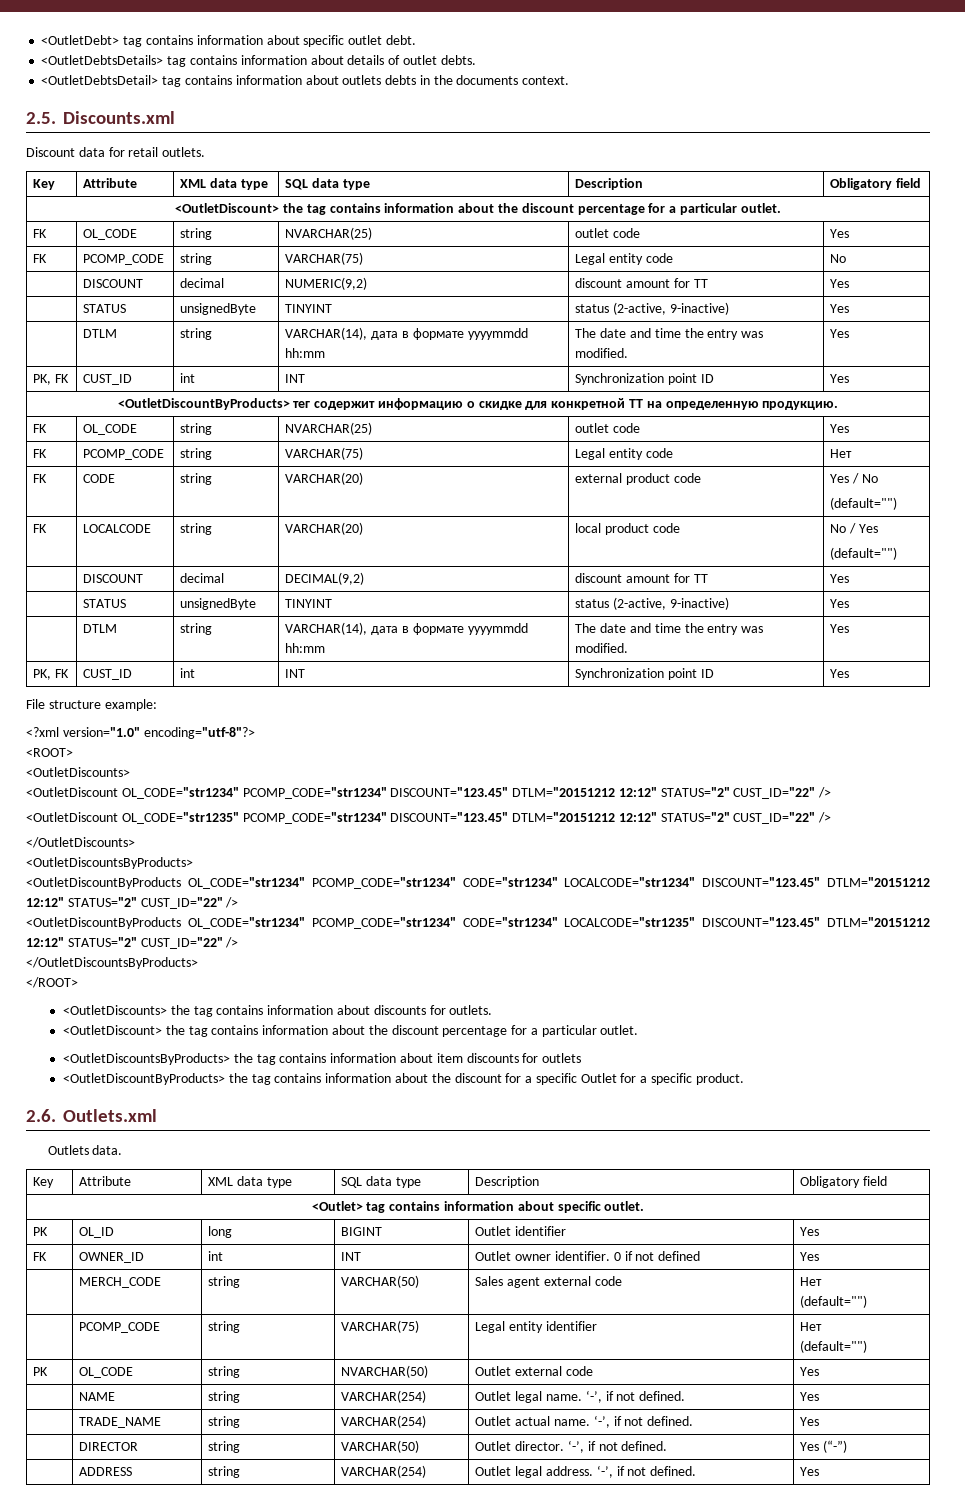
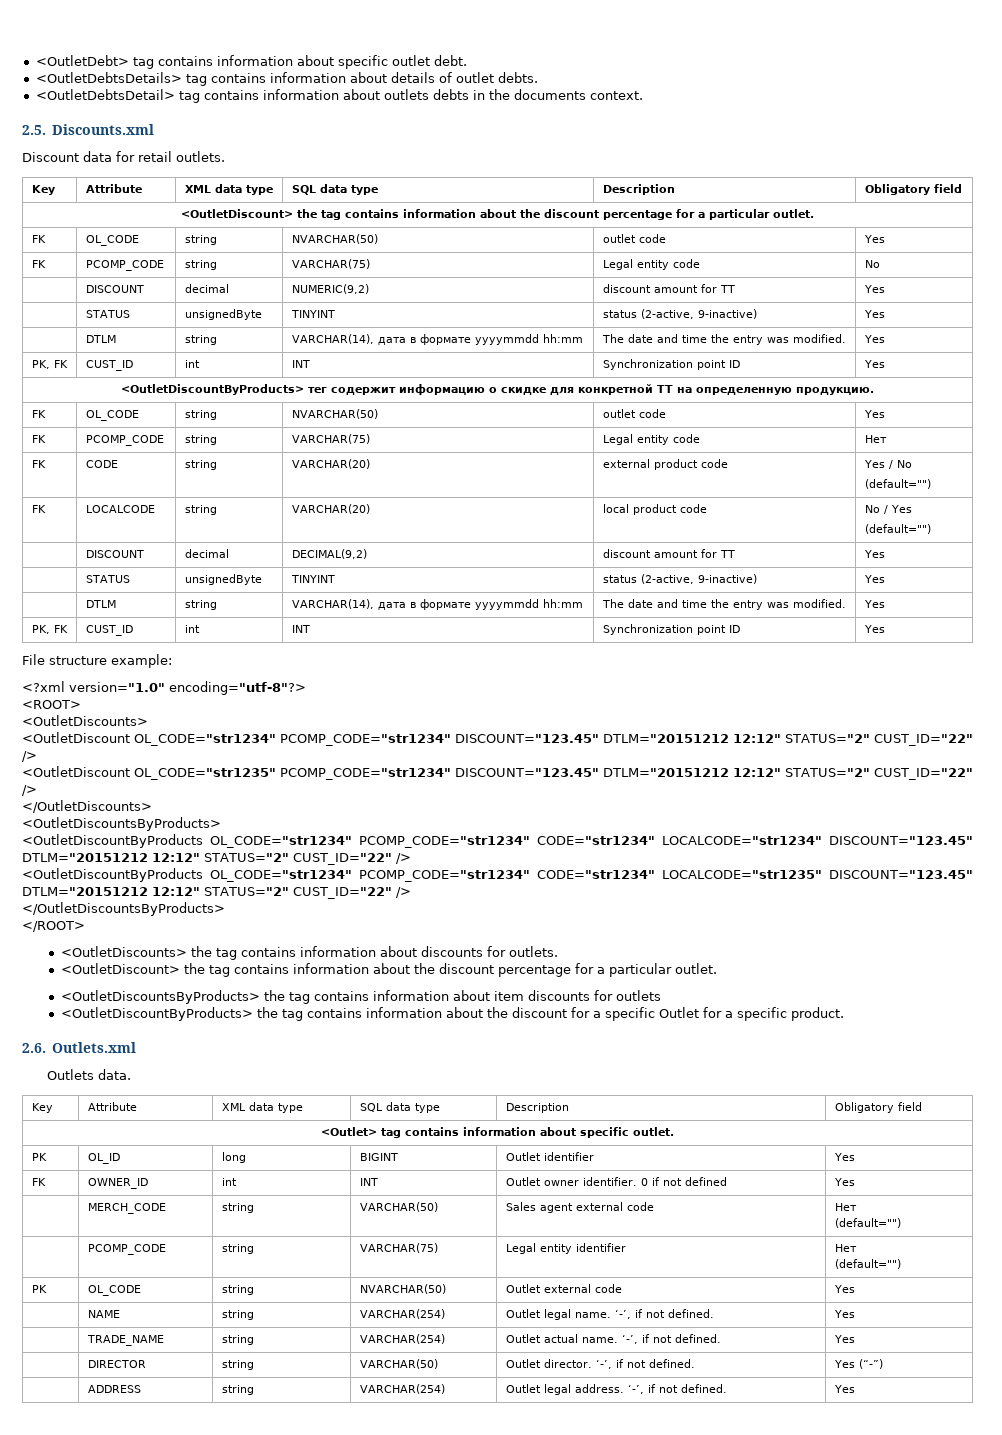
[285,227,373,240] NVARCHAR(25) -> [291,234,378,244] NVARCHAR(50)
[285,422,373,435] NVARCHAR(25) -> [291,409,378,419] NVARCHAR(50)

